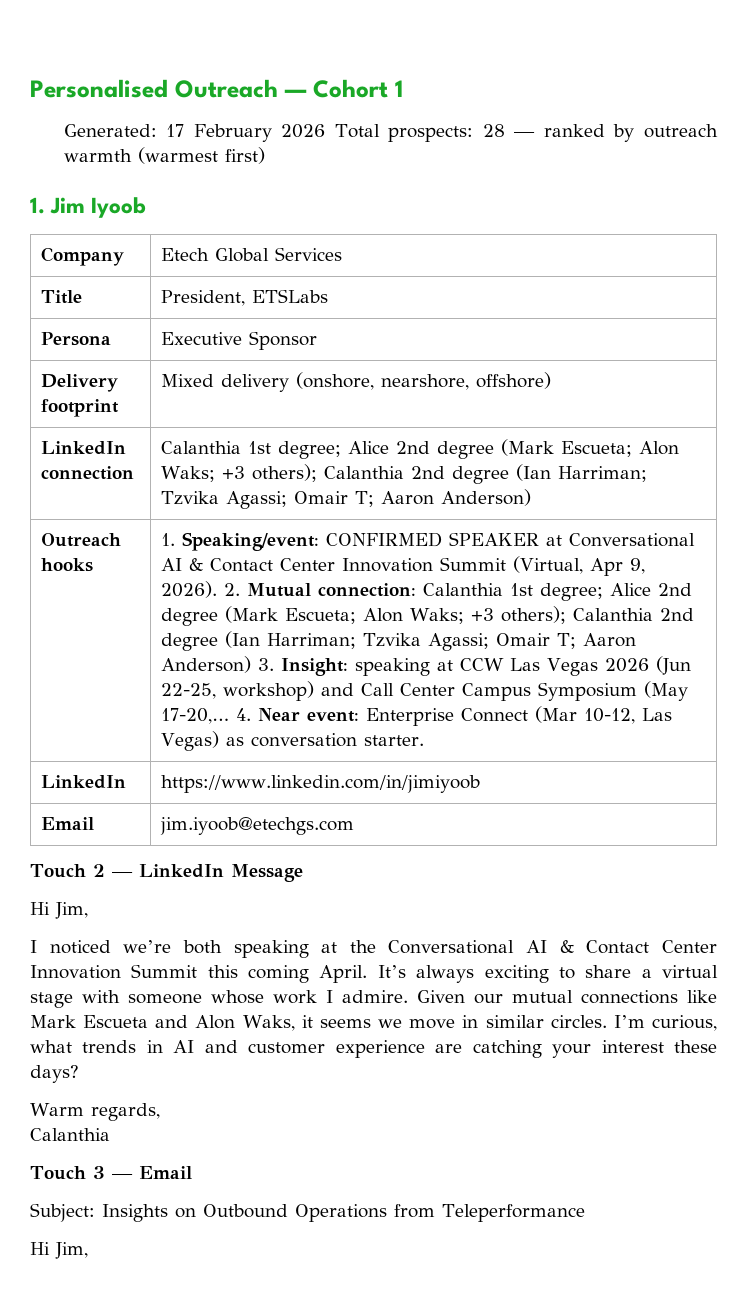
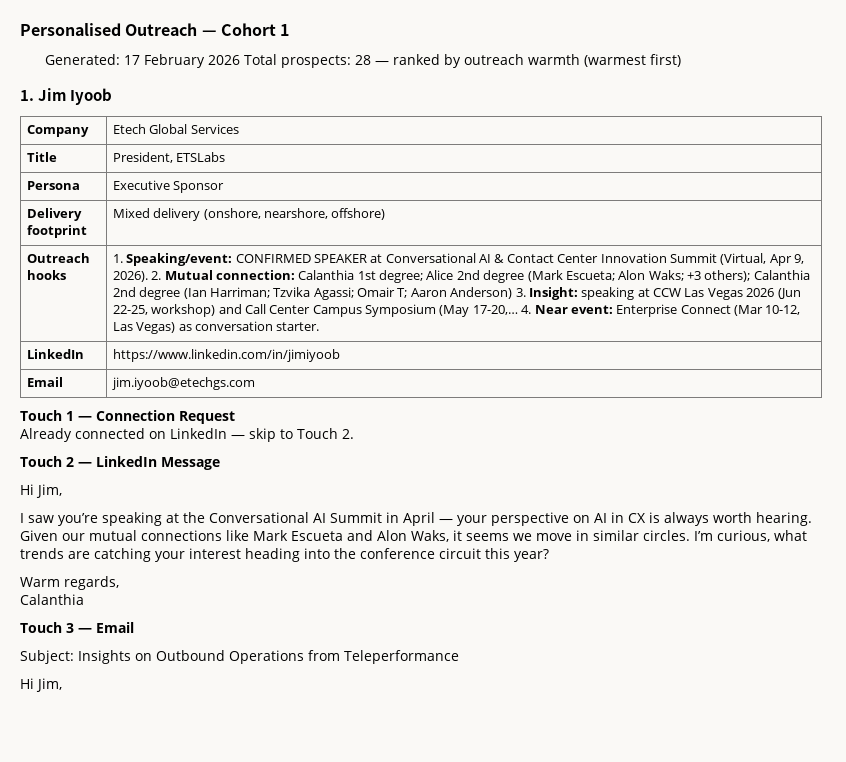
[41,441,127,455] [41,466,135,480] [161,439,680,459] [161,464,648,484] [161,489,532,509] // LinkedIn connection | Calanthia 1st degree; Alice 2nd degree (Mark Escueta; Alon Waks; +3 others); Calanthia 2nd degree (Ian Harriman; Tzvika Agassi; Omair T; Aaron Anderson) -> (386, 214) none
(355, 826) none -> [20,410,235,424] [20,428,354,442] // Touch 1 — Connection Request // Already connected on LinkedIn — skip to Touch 2.
[49,940,222,954] noticed we’re both -> [28,513,98,526] saw you’re
[559,940,717,954] [30,964,719,983] [30,990,408,1008] & Contact Center Innovation Summit this coming April. It’s always exciting to share a virtual stage with someone whose work I admire. -> [330,512,812,526] Summit in April — your perspective on AI in CX is always worth hearing.
[146,1040,718,1058] [30,1065,79,1083] in AI and customer experience are catching your interest these days? -> [68,548,549,562] are catching your interest heading into the conference circuit this year?

